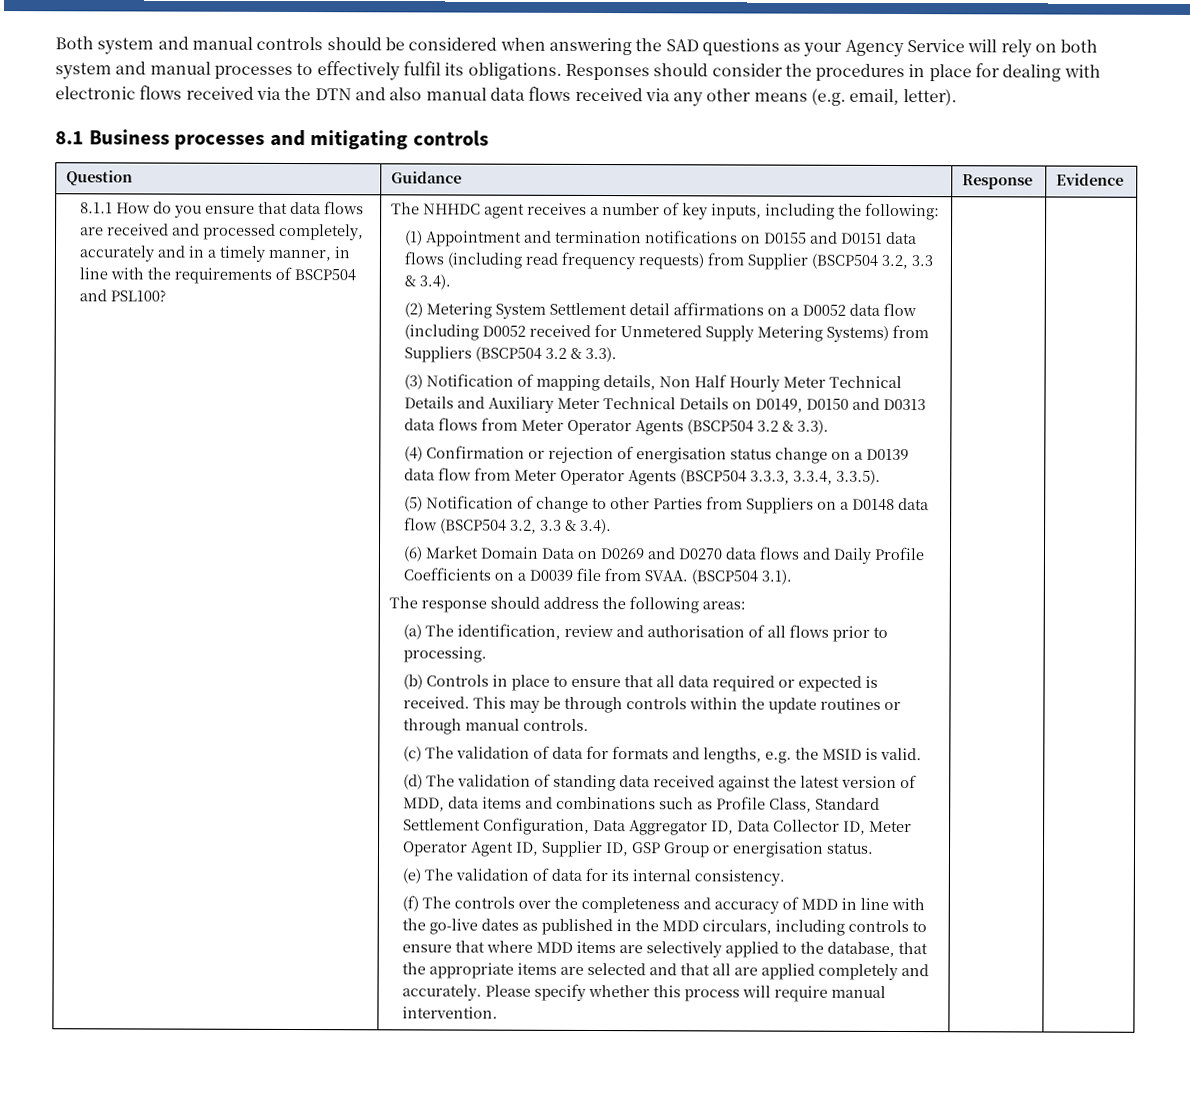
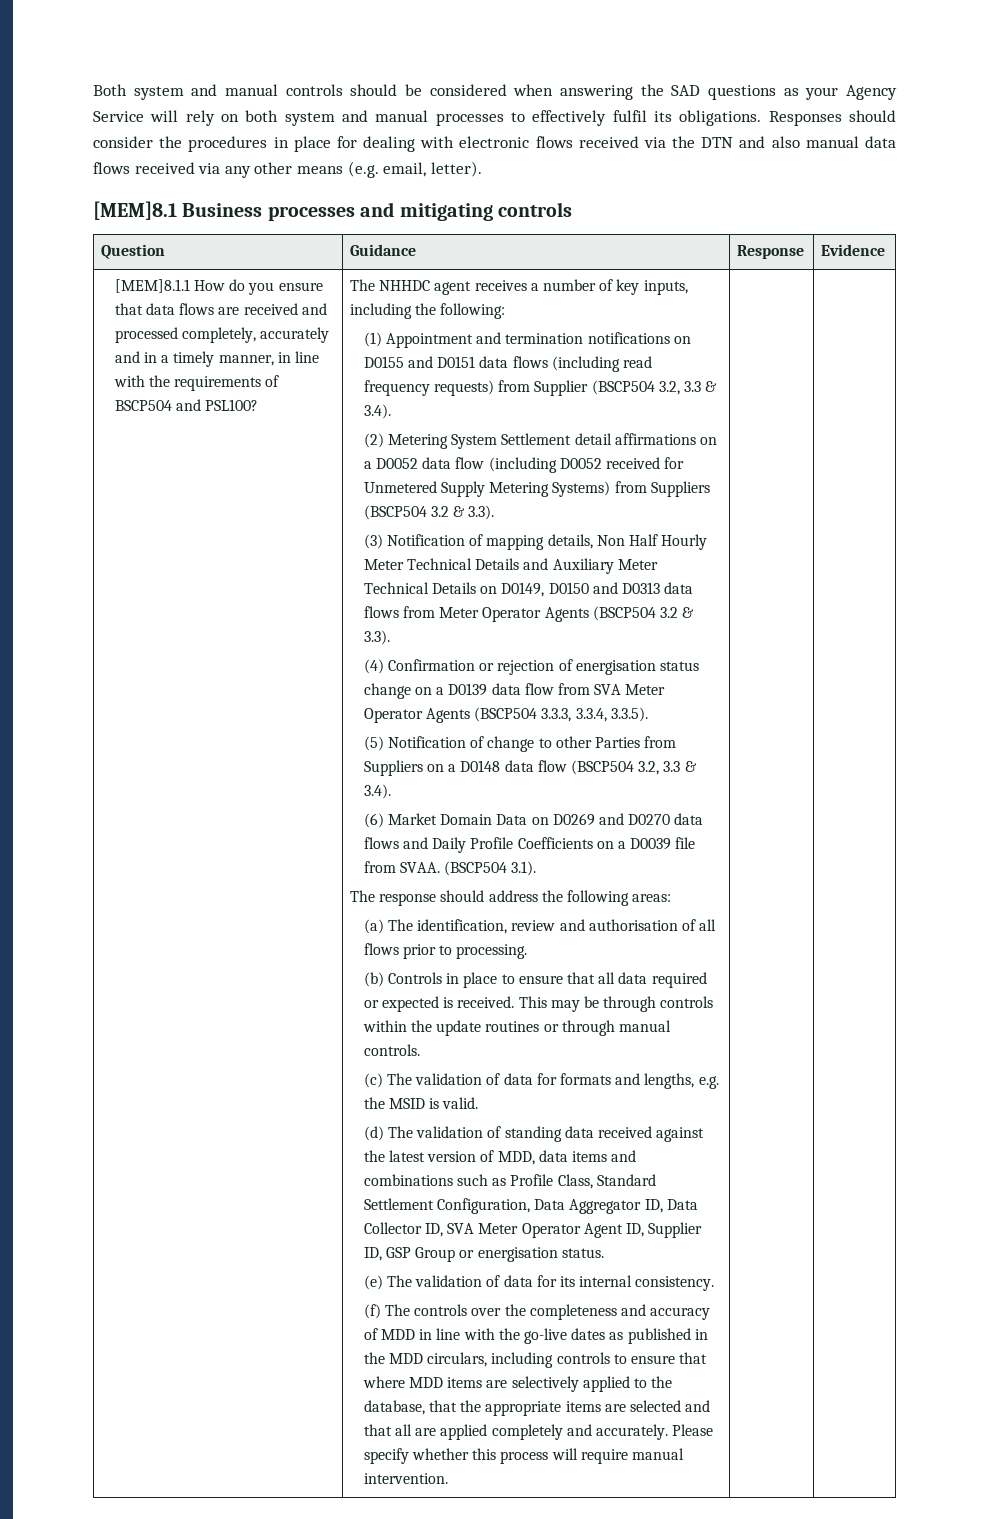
[55,131,84,145] 8.1 -> [93,201,177,220] [MEM]8.1
[80,202,114,214] 8.1.1 -> [114,279,190,293] [MEM]8.1.1
(512, 474) none -> [594,684,622,695] SVA
(867, 827) none -> [447,1223,475,1234] SVA

